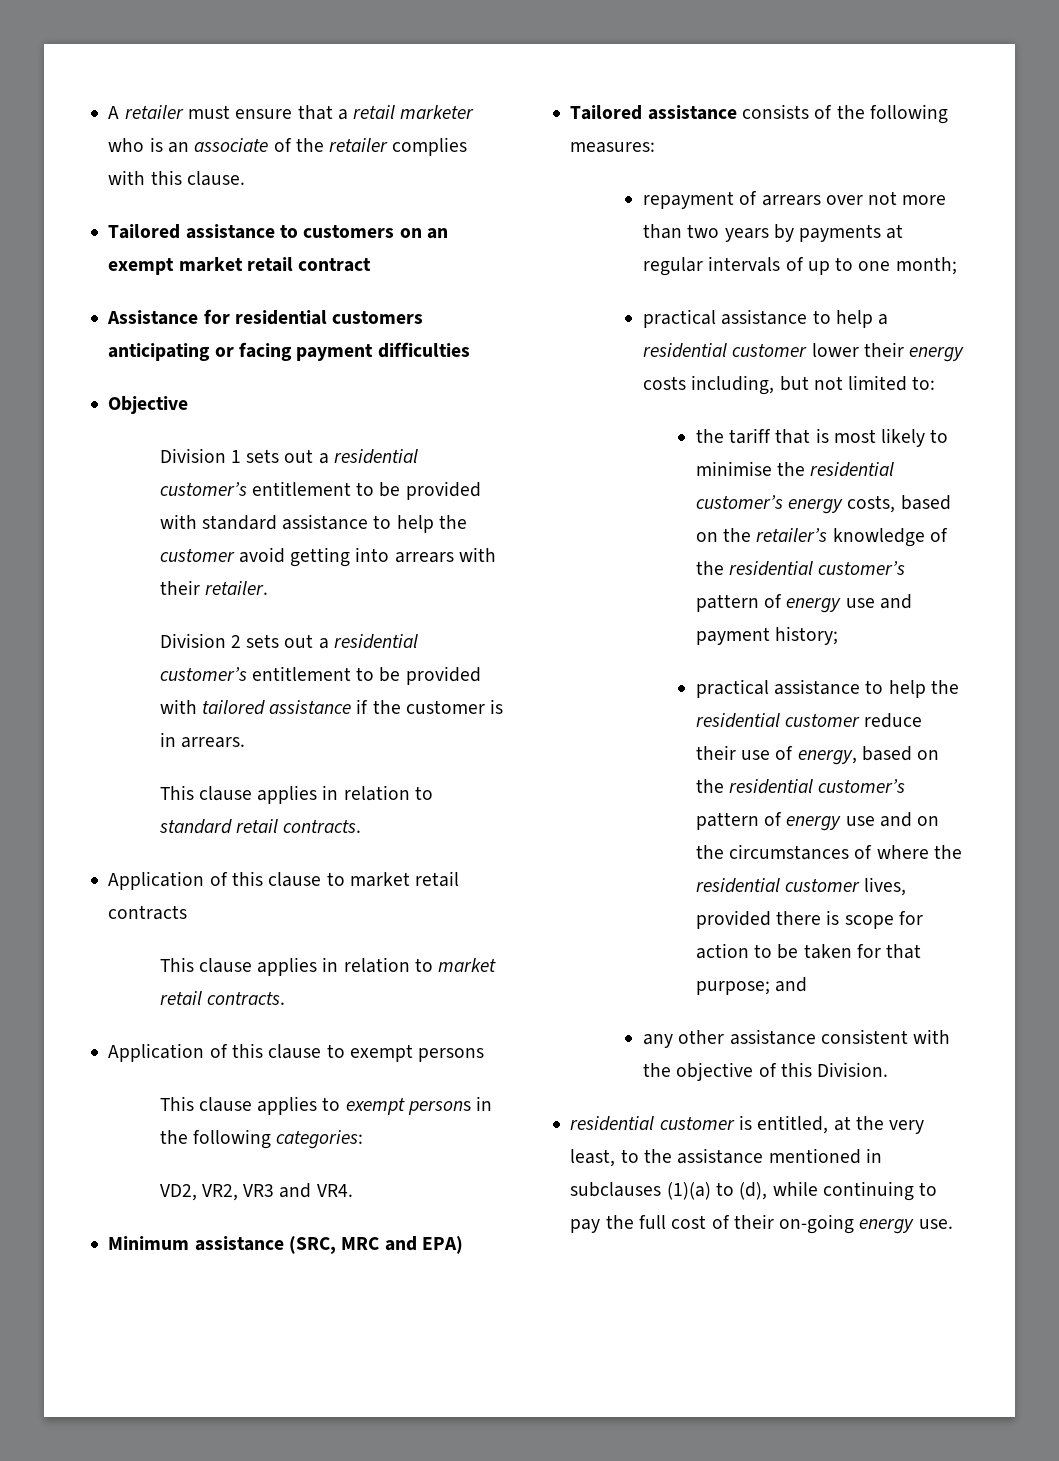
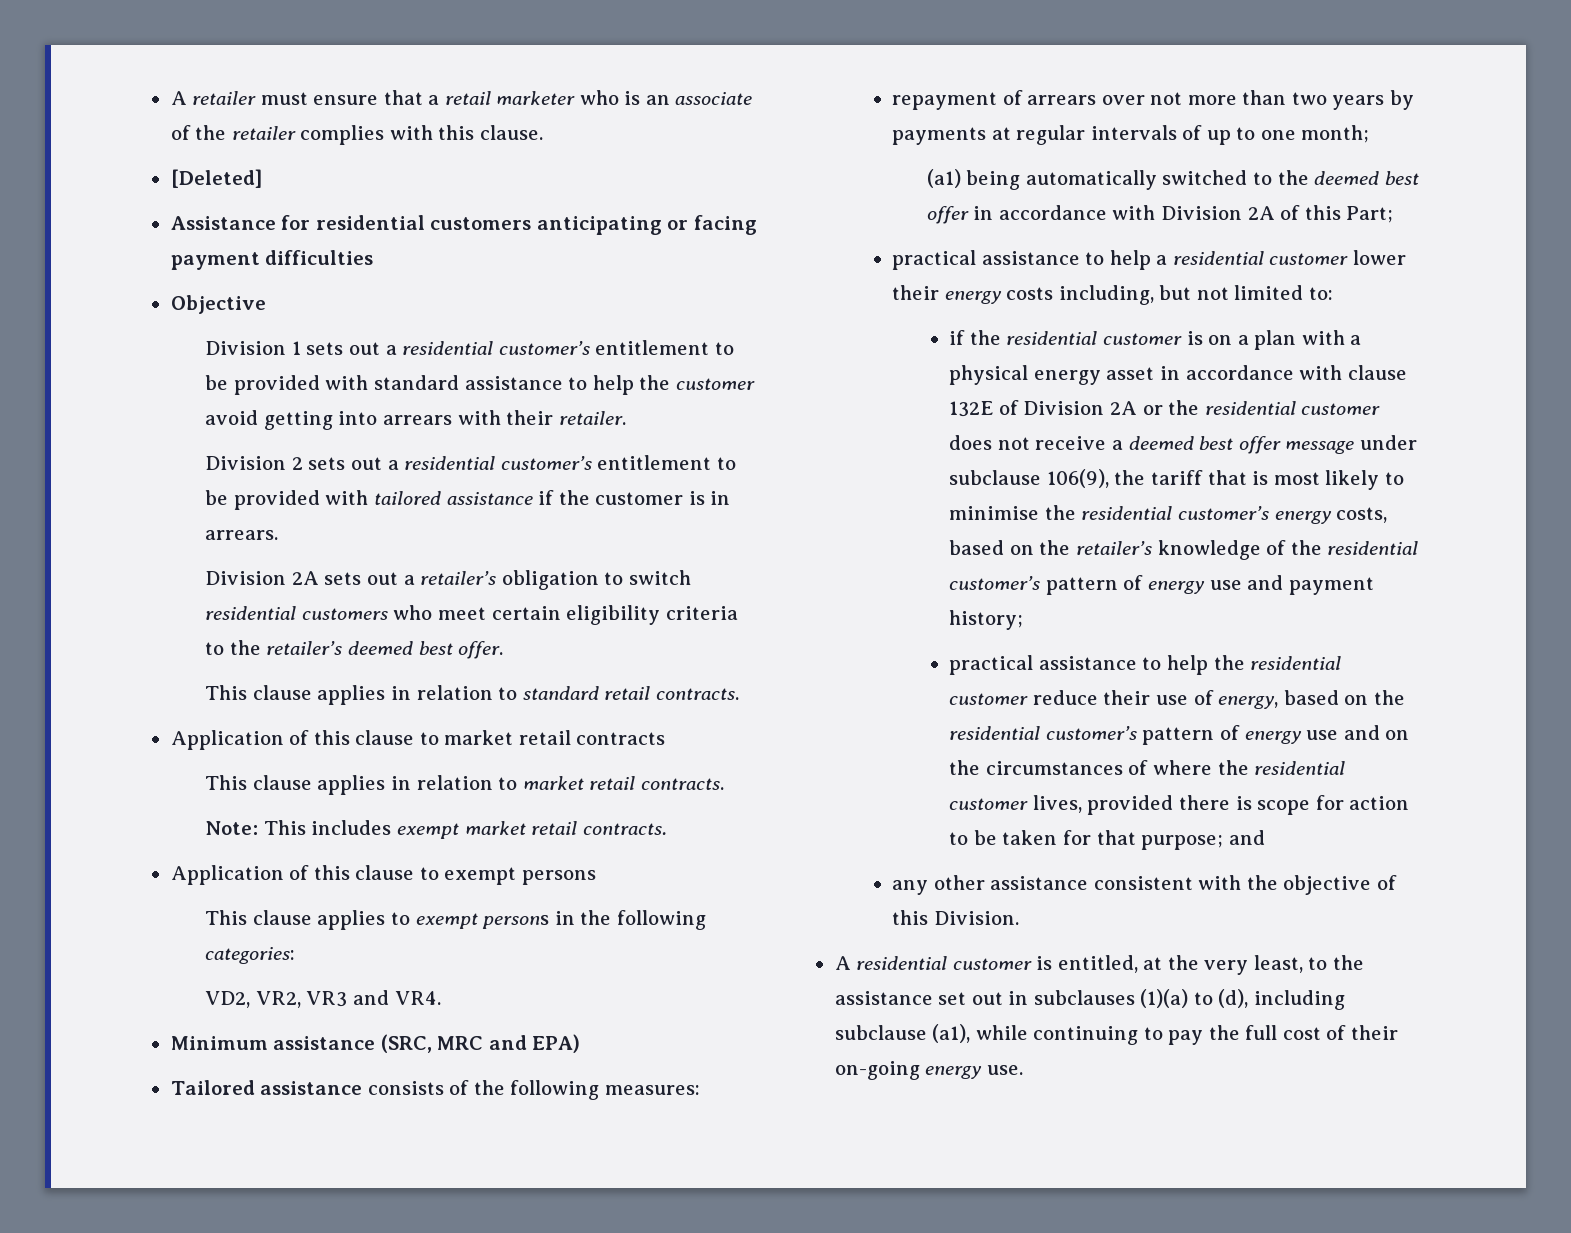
[108,224,448,239] [108,257,372,275] Tailored assistance to customers on an exempt market retail contract -> [170,169,262,188] [Deleted]
(245, 742) none -> [205,570,691,590] [205,605,738,625] [205,640,504,659] // Division 2A sets out a retailer’s obligation to switch residential customers who meet certain eligibility criteria to the retailer’s deemed best offer.
(285, 998) none -> [205,820,667,839] // Note: This includes exempt market retail contracts.
(957, 266) none -> [926,169,1419,190] [926,205,1394,224] // (a1) being automatically switched to the deemed best offer in accordance with Division 2A of this Part;
(936, 383) none -> [949,330,1362,350] [949,365,1407,385] [949,400,1381,417] [949,435,1417,454] [949,469,1109,488] if the residential customer is on a plan with a physical energy asset in accordance with clause 132E of Division 2A or the residential customer does not receive a deemed best offer message under subclause 106(9),
(889, 1069) none -> [834,956,851,970] A
[768,1148,861,1164] mentioned -> [938,992,1003,1005] set out
(768, 1191) none -> [1253,990,1345,1010] [834,1024,971,1043] including subclause (a1),

